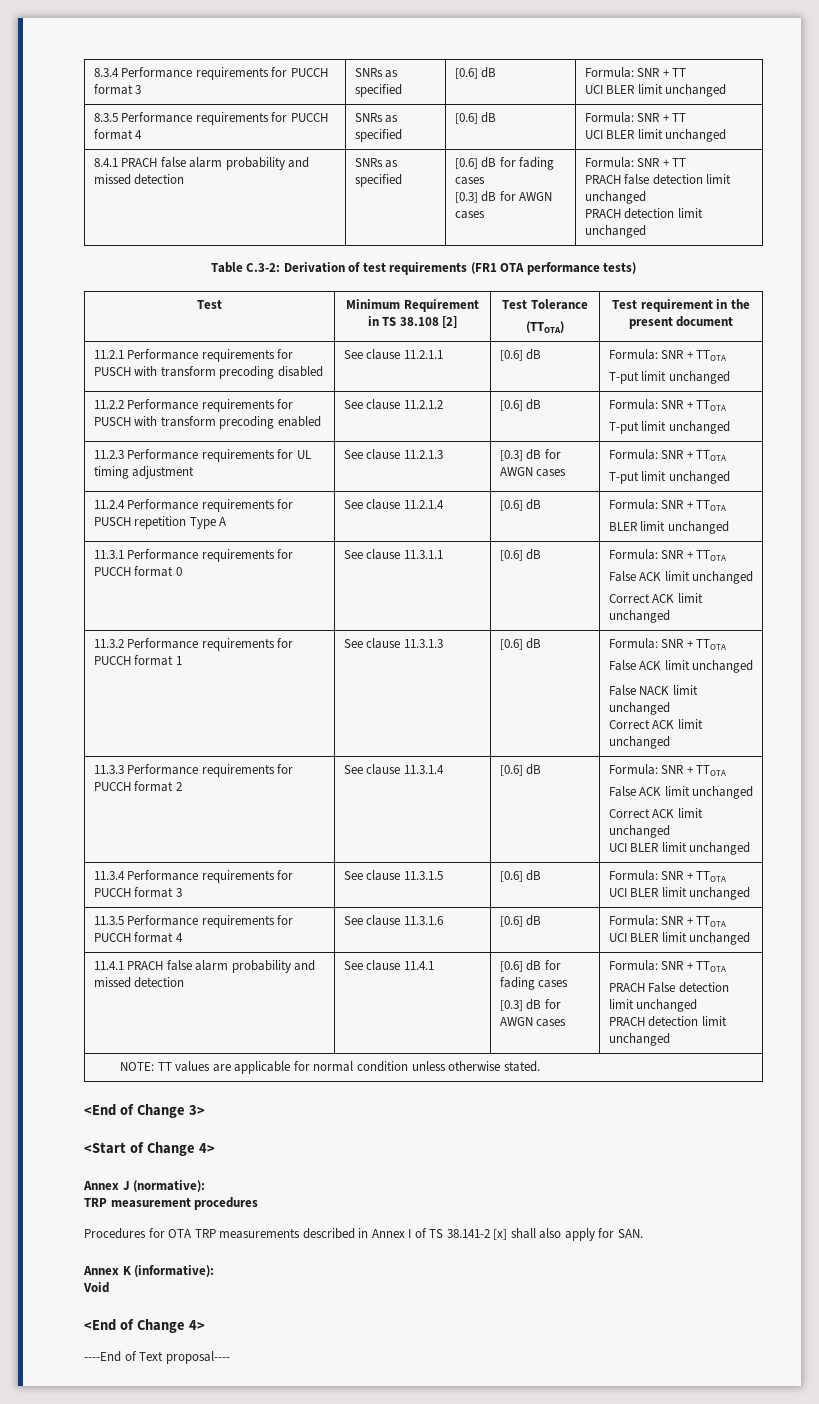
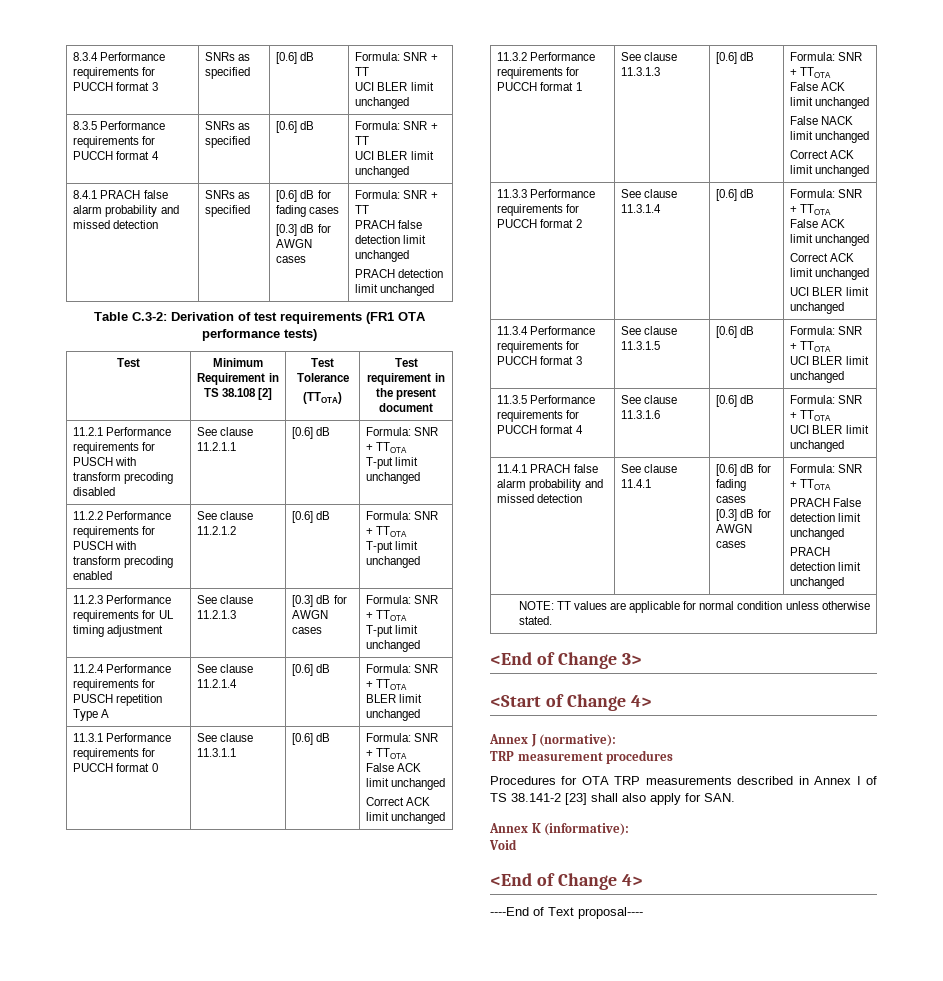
[493,1229,508,1240] [x] -> [565,793,587,805] [23]

